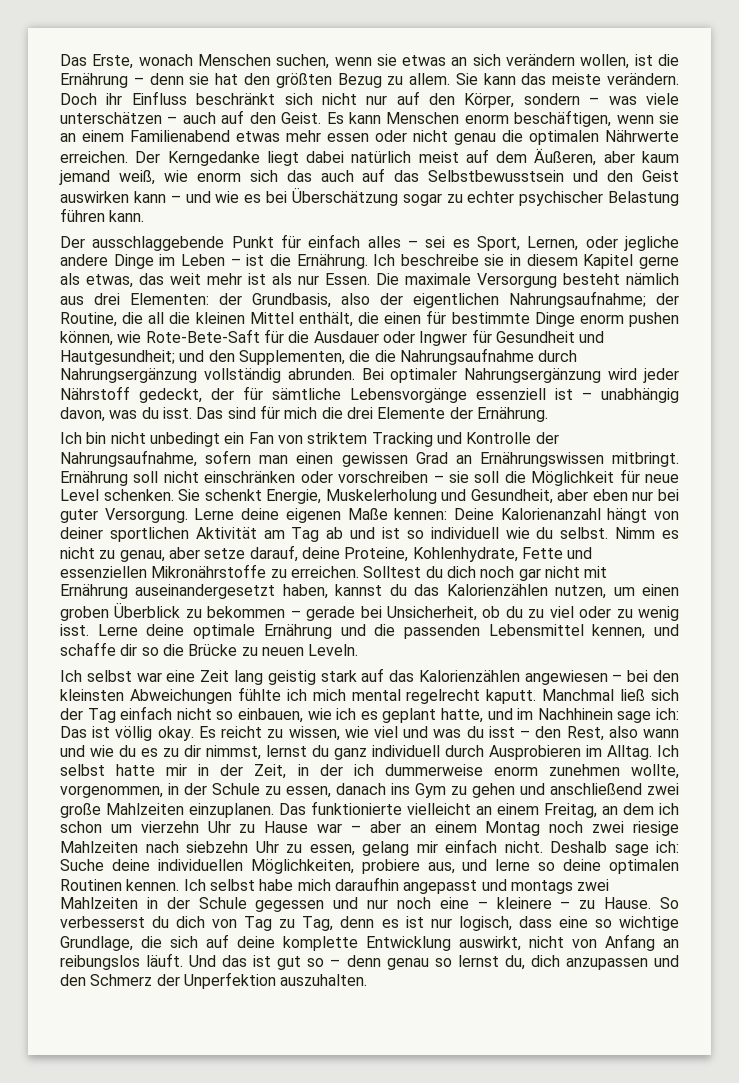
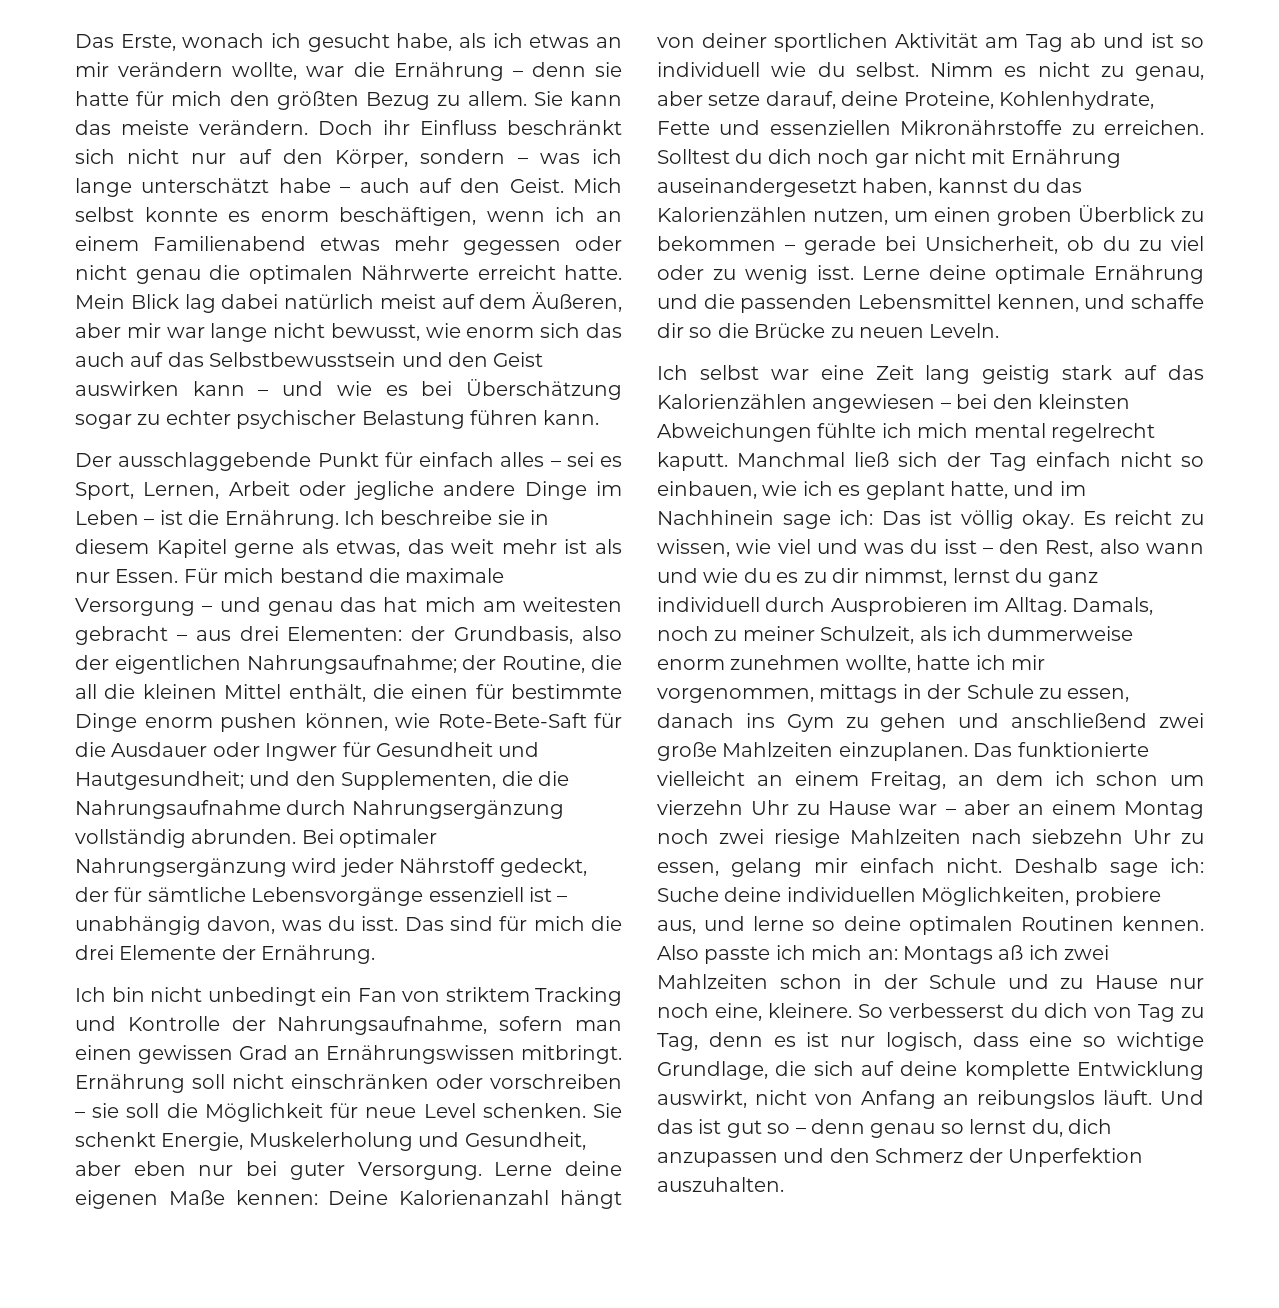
[197,54,653,69] Menschen suchen, wenn sie etwas an sich verändern wollen, ist -> [271,33,622,52] [75,62,345,80] ich gesucht habe, als ich etwas an mir verändern wollte, war
[215,73,239,85] hat -> [75,91,223,106] hatte für mich
[645,93,679,105] [60,112,162,124] viele unterschätzen -> [592,149,622,164] [75,178,331,197] ich lange unterschätzt habe
[326,112,460,124] Es kann Menschen -> [573,178,622,193] [75,207,251,222] Mich selbst konnte es
[659,112,679,124] sie -> [555,207,586,222] ich
[327,133,369,142] essen -> [463,240,561,255] gegessen
[60,151,299,166] erreichen. Der Kerngedanke liegt -> [477,265,622,280] [75,294,216,313] erreicht hatte. Mein Blick lag
[641,151,679,163] [59,170,155,185] kaum jemand weiß, -> [126,323,420,342] mir war lange nicht bewusst,
(579, 243) none -> [228,481,290,496] Arbeit
[376,273,679,288] Die maximale Versorgung besteht nämlich -> [183,568,505,583] [75,597,622,616] [75,626,187,645] Für mich bestand die maximale Versorgung – und genau das hat mich am weitesten gebracht –
[657,745,679,757] [60,764,343,779] Ich selbst hatte mir in der Zeit, in der -> [1072,597,1153,615] [657,626,947,644] Damals, noch zu meiner Schulzeit, als
[60,785,163,798] vorgenommen, -> [916,655,1045,670] [657,684,898,703] hatte ich mir vorgenommen, mittags
[183,877,573,894] Ich selbst habe mich daraufhin angepasst und montags -> [657,945,1059,964] Also passte ich mich an: Montags aß ich
[146,897,652,912] in der Schule gegessen und nur noch eine – kleinere – zu Hause. -> [779,974,1204,989] [657,1003,853,1021] schon in der Schule und zu Hause nur noch eine, kleinere.

